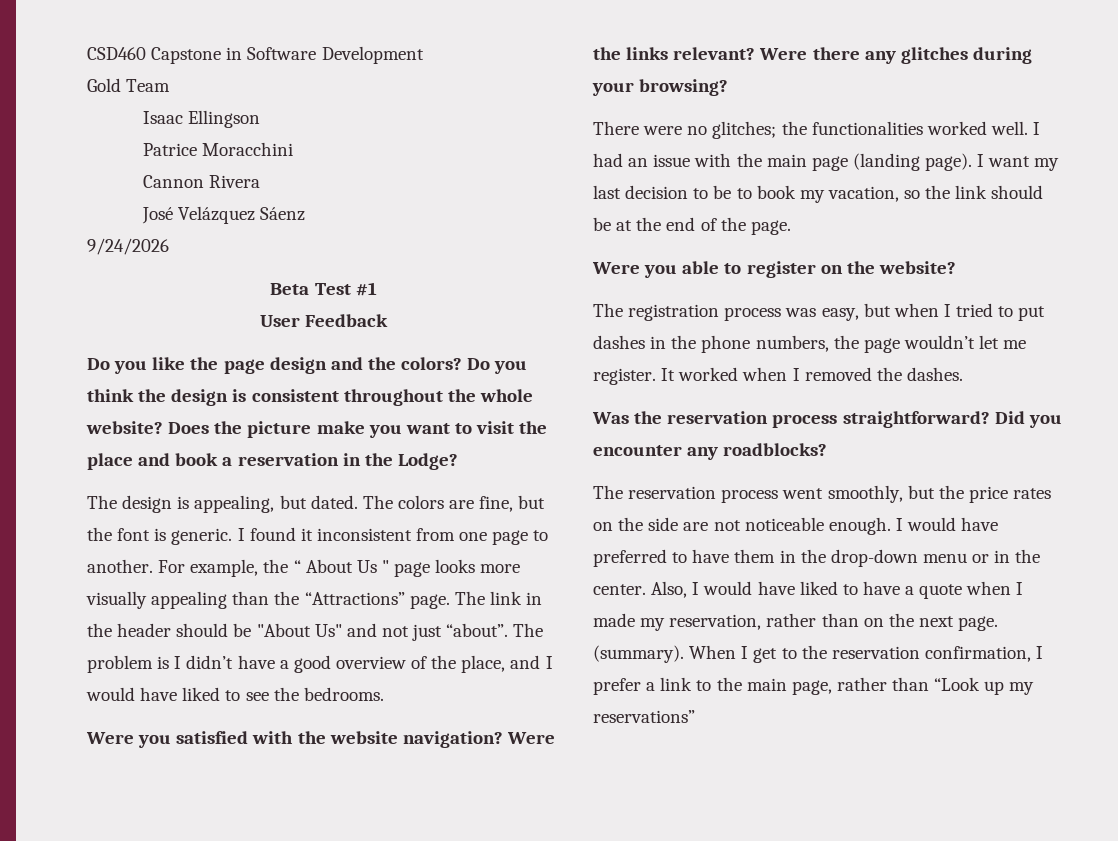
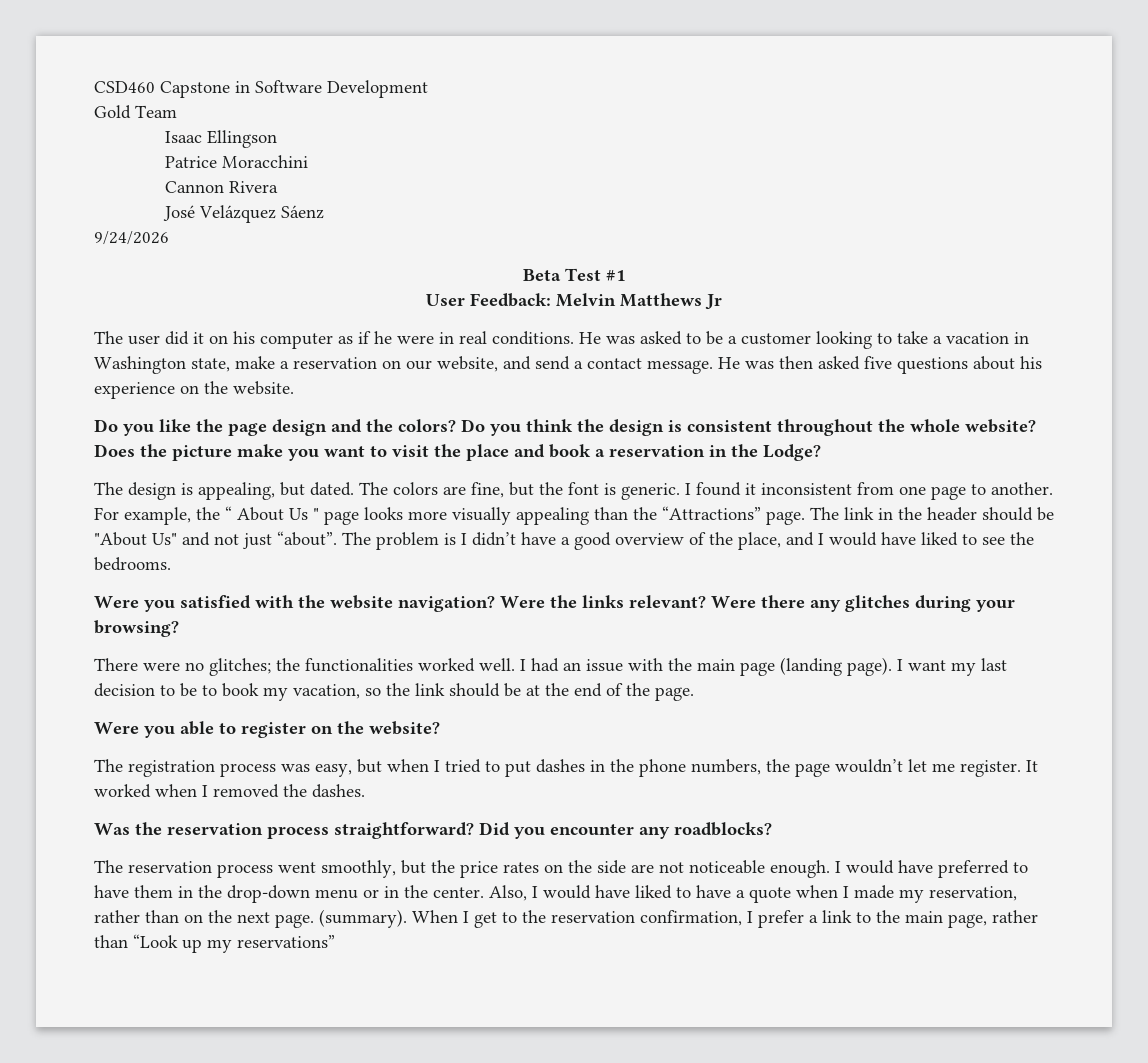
[305,314,389,327] Feedback -> [470,293,722,310] [94,331,1029,349] [94,356,1042,374] [94,381,294,399] Feedback: Melvin Matthews Jr // The user did it on his computer as if he were in real conditions. He was asked to be a customer looking to take a vacation in Washington state, make a reservation on our website, and send a contact message. He was then asked five questions about his experience on the website.

